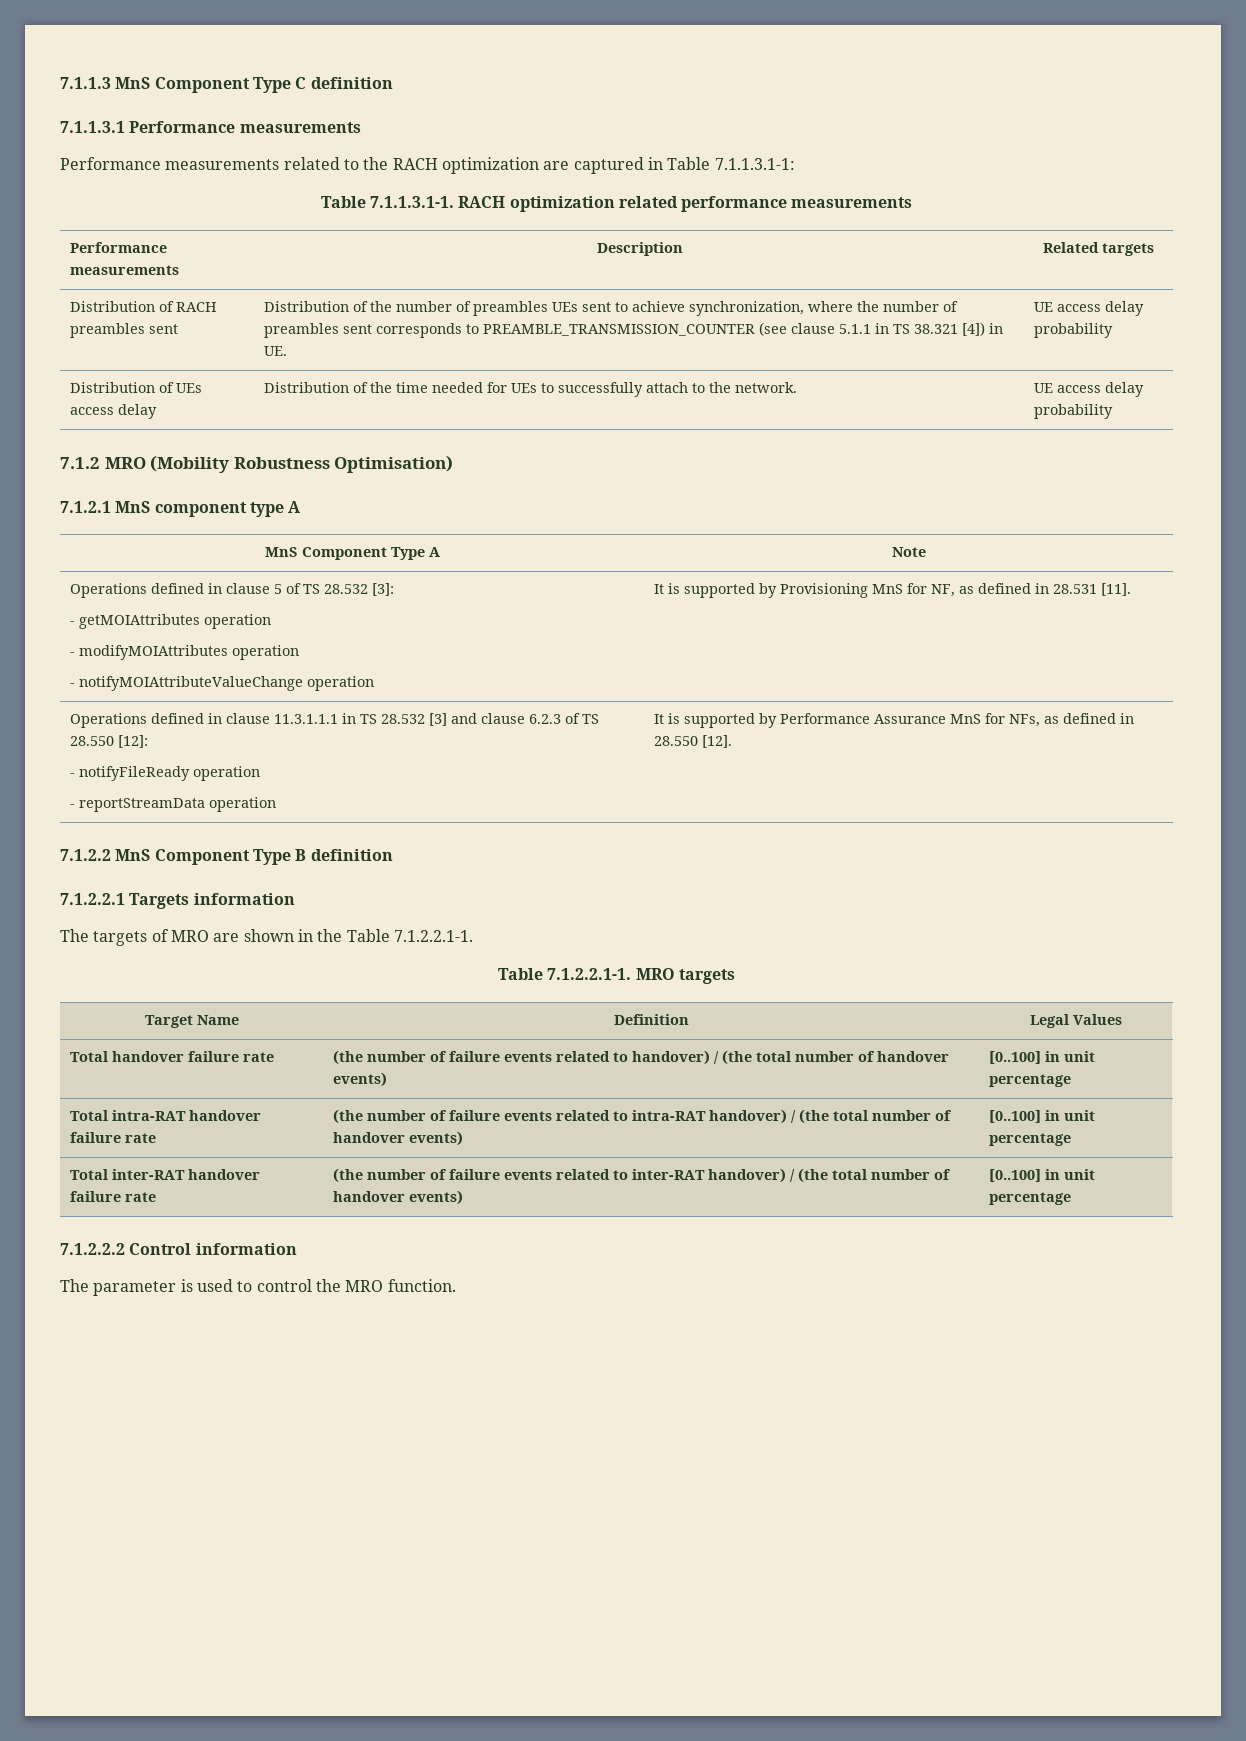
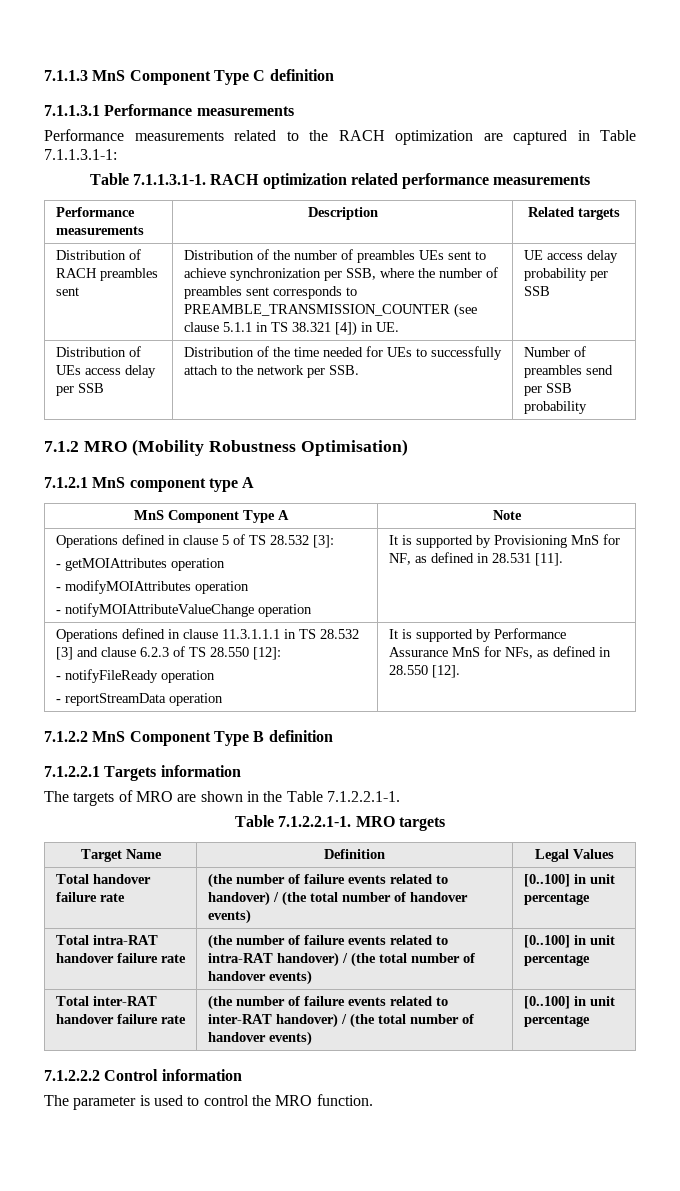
[688,301,804,316] synchronization, -> [229,268,376,281] synchronization per SSB,
(1113, 330) none -> [589,271,608,281] [523,286,550,296] per SSB
(157, 411) none -> [55,383,104,396] per SSB
[734,382,797,393] [1033,382,1144,397] network. | UE access delay -> [256,365,359,378] [523,346,586,357] [523,365,613,378] [523,383,572,396] network per SSB. | Number of preambles send per SSB

